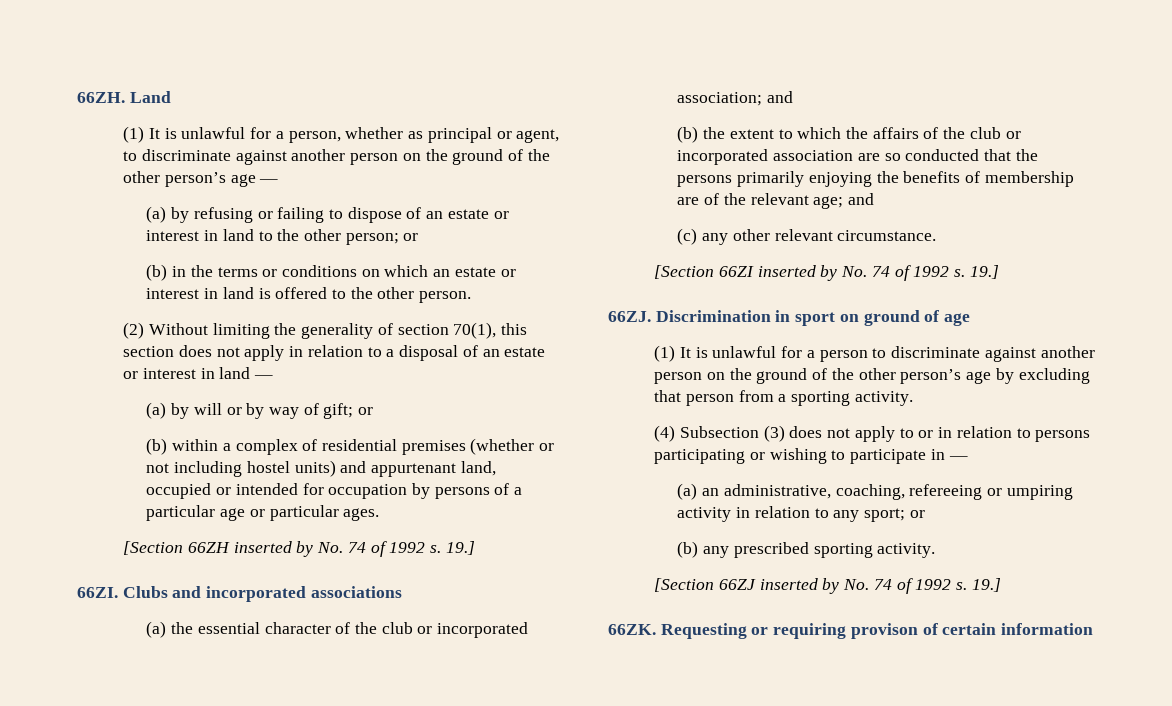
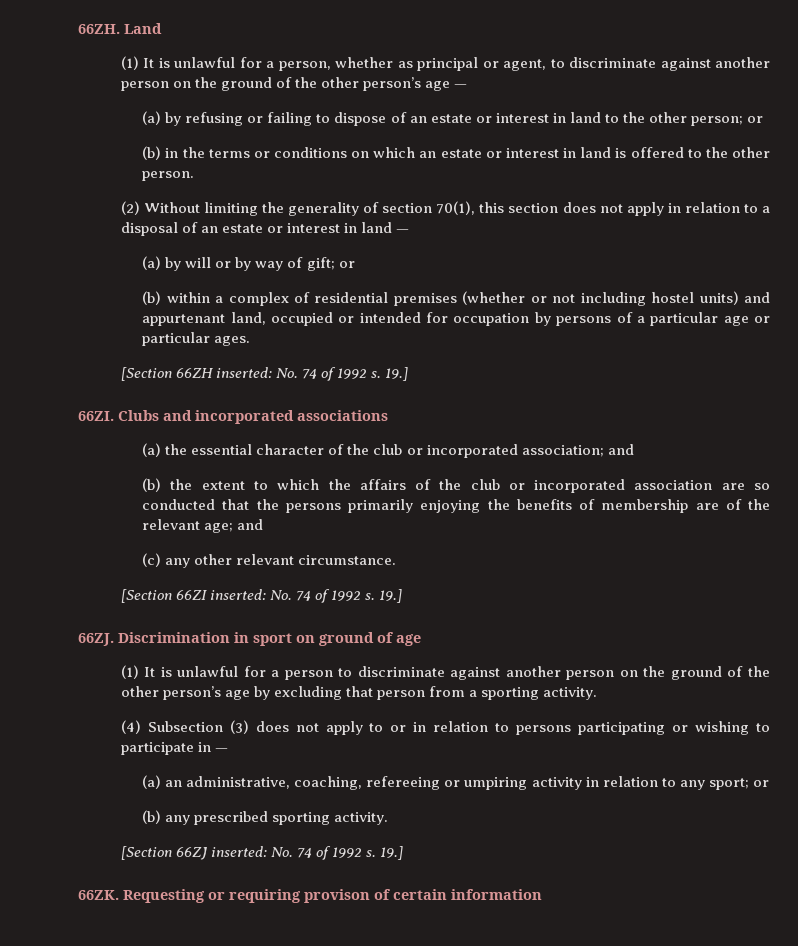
[233,541,314,557] inserted by -> [215,367,272,378] inserted:
[757,265,838,281] inserted by -> [209,589,266,600] inserted:
[759,578,840,594] inserted by -> [210,846,267,857] inserted:

